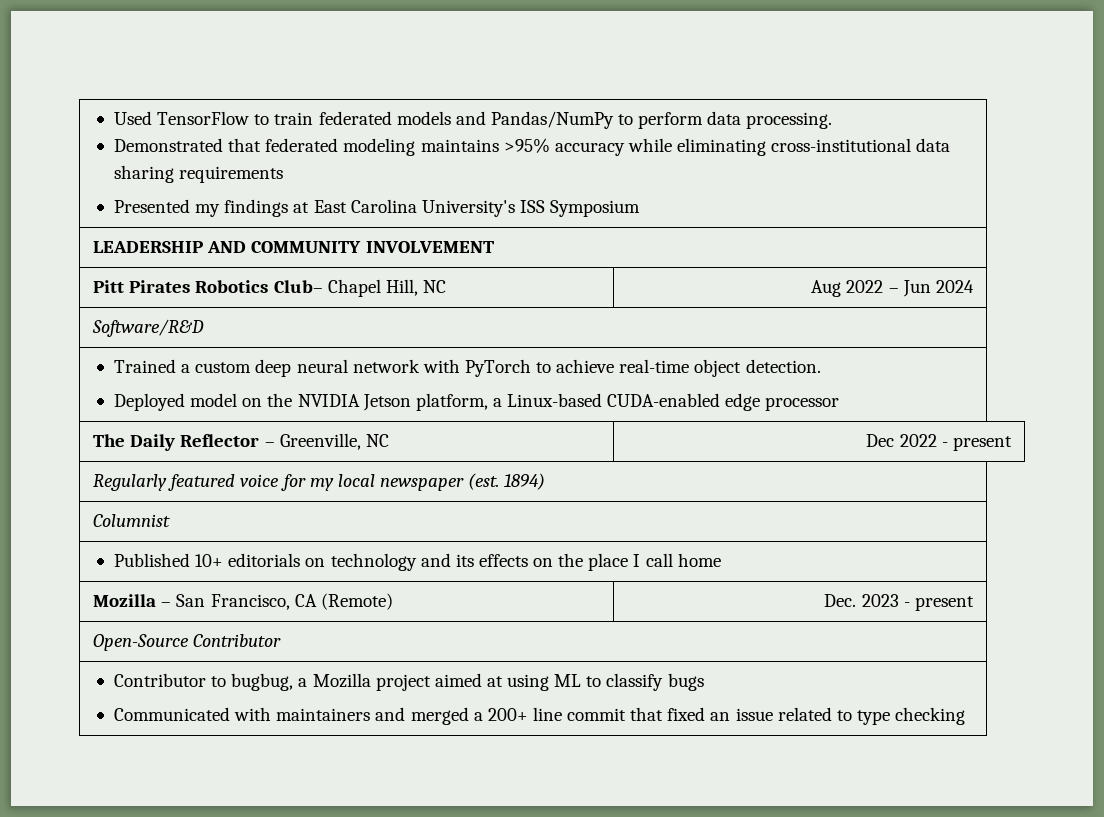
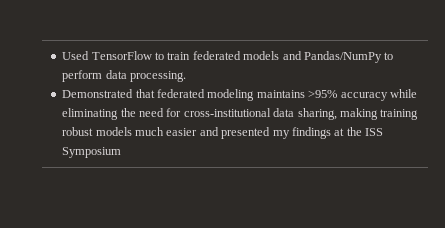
[771,138,951,152] [114,165,284,183] [114,199,641,217] [93,241,494,253] [93,279,446,297] [811,280,974,297] [92,319,205,337] [114,359,821,377] [114,393,840,411] [93,433,389,451] [866,434,1012,451] [93,473,546,491] [93,514,171,527] [114,553,721,571] [93,593,393,610] [824,594,974,611] [93,634,282,651] [114,673,704,691] [114,707,966,725] cross-institutional data sharing requirements // Presented my findings at East Carolina University's ISS Symposium // LEADERSHIP AND COMMUNITY INVOLVEMENT // Pitt Pirates Robotics Club– Chapel Hill, NC | Aug 2022 – Jun 2024 // Software/R&D // Trained a custom deep neural network with PyTorch to achieve real-time object detection. // Deployed model on the NVIDIA Jetson platform, a Linux-based CUDA-enabled edge processor // The Daily Reflector – Greenville, NC | Dec 2022 - present // Regularly featured voice for my local newspaper (est. 1894) // Columnist // Published 10+ editorials on technology and its effects on the place I call home // Mozilla – San Francisco, CA (Remote) | Dec. 2023 - present // Open-Source Contributor // Contributor to bugbug, a Mozilla project aimed at using ML to classify bugs // Communicated with maintainers and merged a 200+ line commit that fixed an issue related to type checking -> [120,108,419,120] [62,127,384,139] [62,147,122,158] the need for cross-institutional data sharing, making training robust models much easier and presented my findings at the ISS Symposium

